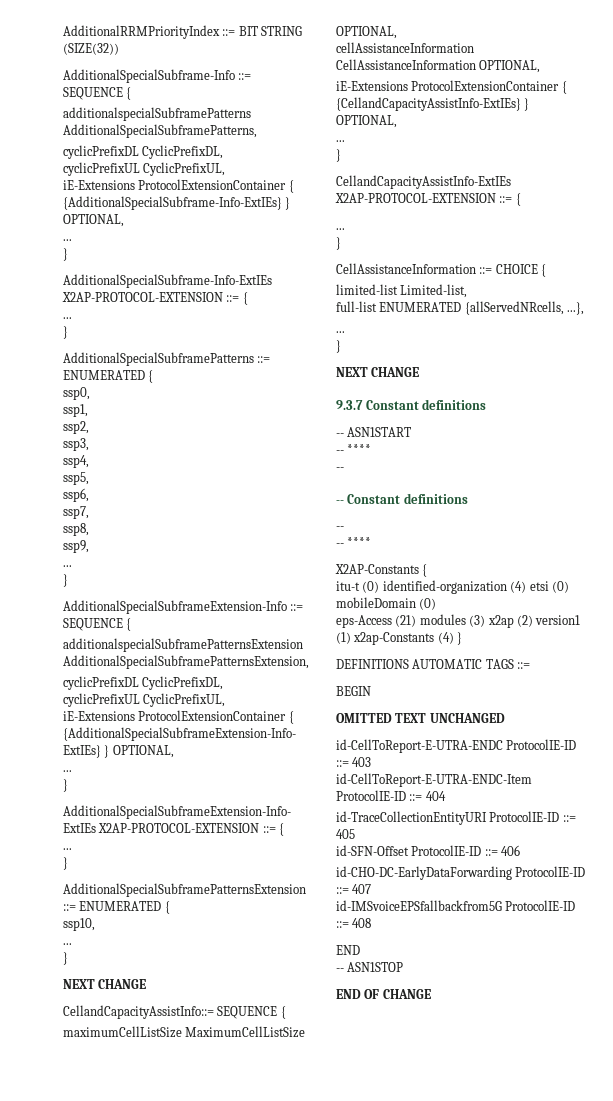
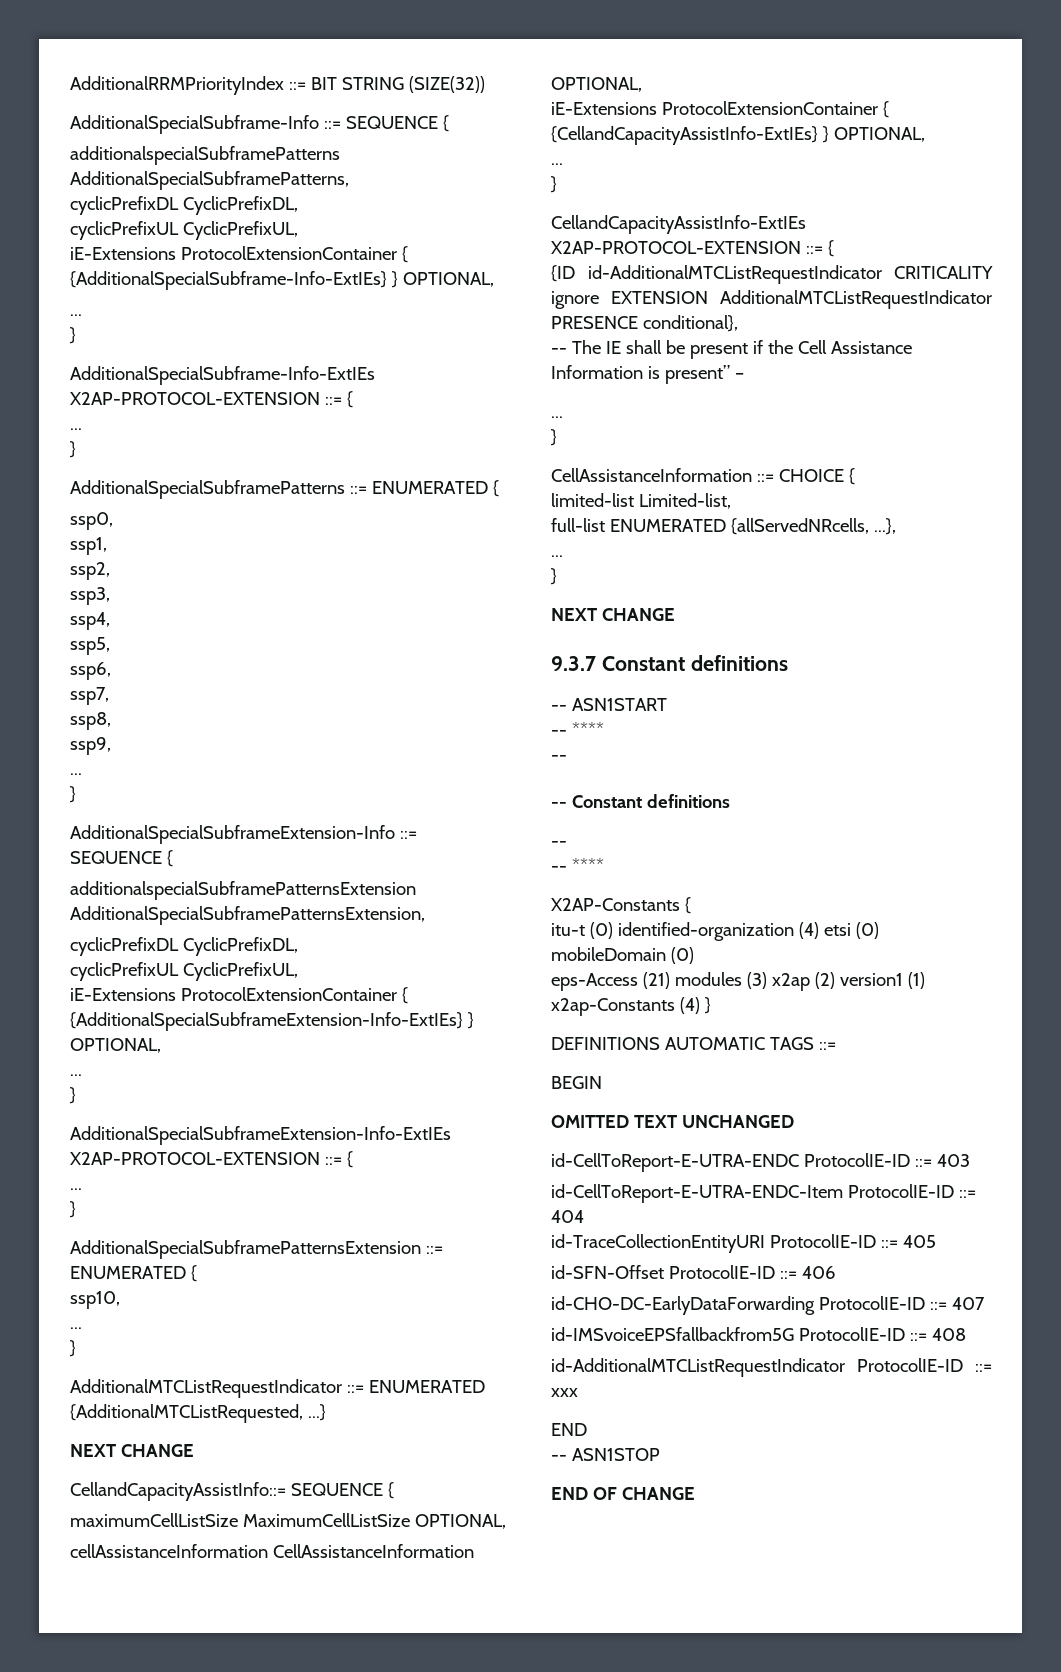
(68, 958) none -> [70,1379,485,1398] [70,1404,326,1423] // AdditionalMTCListRequestIndicator ::= ENUMERATED {AdditionalMTCListRequested, ...}
(521, 199) none -> [551,265,993,284] [551,290,992,309] [551,315,738,332] [551,340,912,359] [551,365,744,384] // {ID id-AdditionalMTCListRequestIndicator CRITICALITY ignore EXTENSION AdditionalMTCListRequestIndicator PRESENCE conditional}, // -- The IE shall be present if the Cell Assistance Information is present” –
(372, 923) none -> [551,1358,992,1377] [551,1388,578,1397] // id-AdditionalMTCListRequestIndicator ProtocolIE-ID ::= xxx

